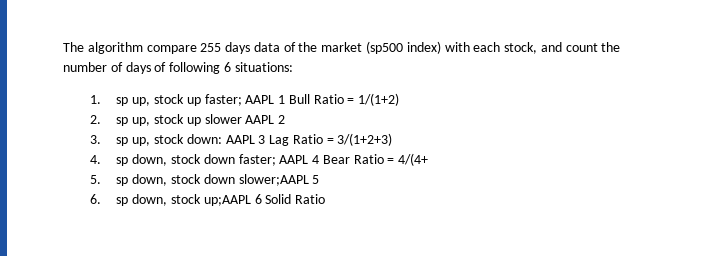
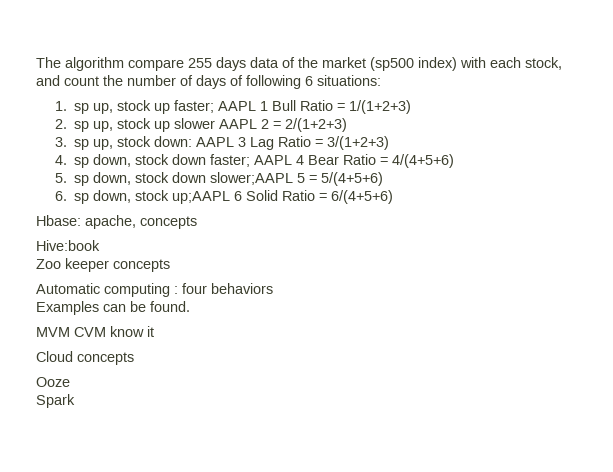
[358,93,400,106] 1/(1+2) -> [349,100,412,114] 1/(1+2+3)
(286, 119) none -> [273,118,348,132] = 2/(1+2+3)
[398,153,429,166] 4/(4+ -> [392,154,455,168] 4/(4+5+6)
(320, 179) none -> [309,172,384,186] = 5/(4+5+6)
(326, 199) none -> [319,190,394,204] [36,215,197,229] [36,240,100,251] [36,258,170,272] [36,283,273,297] [36,301,190,315] [36,326,154,337] [36,351,134,365] [36,377,70,387] [36,394,75,408] = 6/(4+5+6) // Hbase: apache, concepts // Hive:book // Zoo keeper concepts // Automatic computing : four behaviors // Examples can be found. // MVM CVM know it // Cloud concepts // Ooze // Spark

